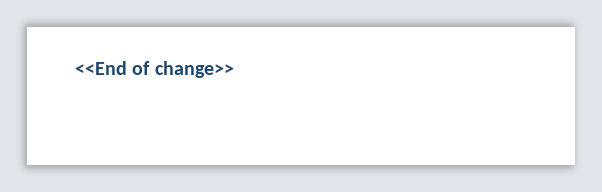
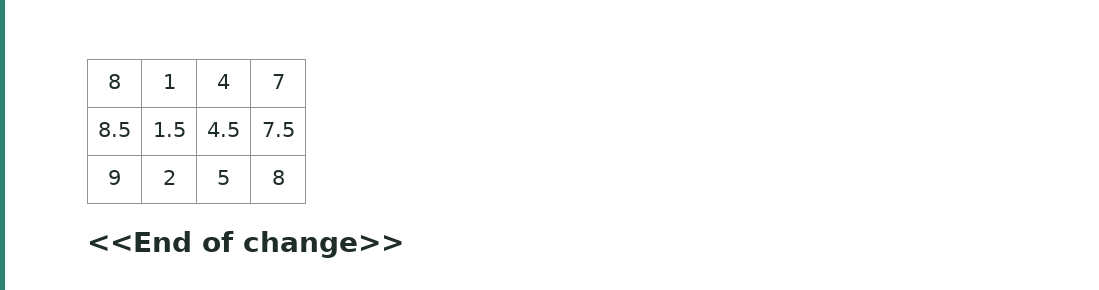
(75, 68) none -> [108,74,121,89] [162,74,176,89] [217,74,230,89] [271,74,285,89] [98,122,131,137] [152,122,186,137] [207,122,240,137] [261,122,295,137] [108,170,121,185] [162,170,176,185] [217,170,230,185] [271,170,285,185] 8 | 1 | 4 | 7 // 8.5 | 1.5 | 4.5 | 7.5 // 9 | 2 | 5 | 8 //

